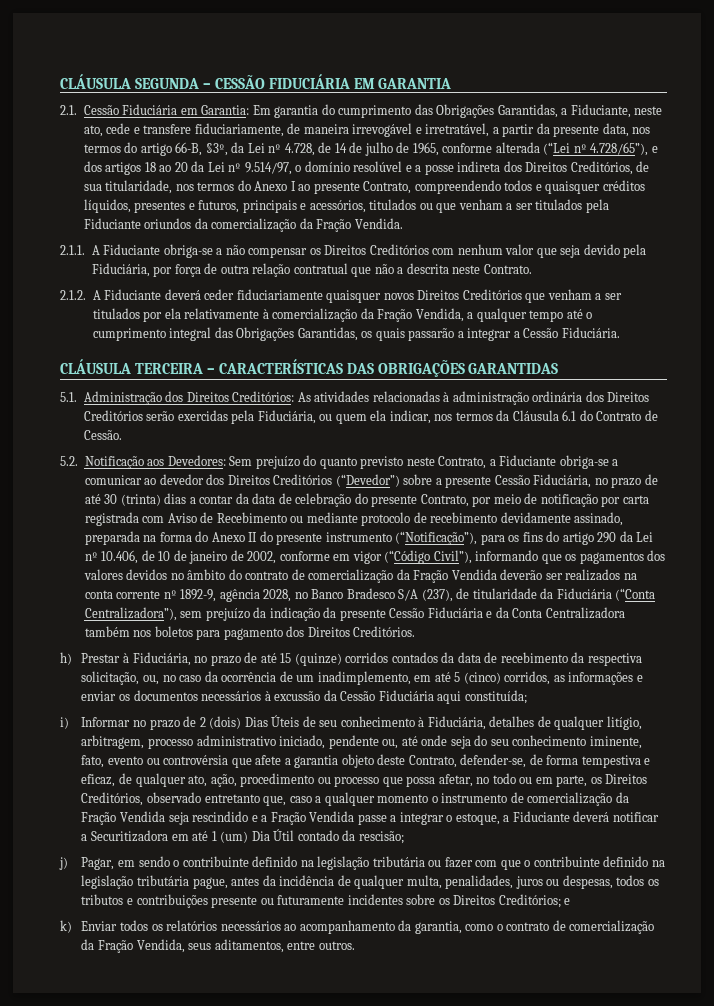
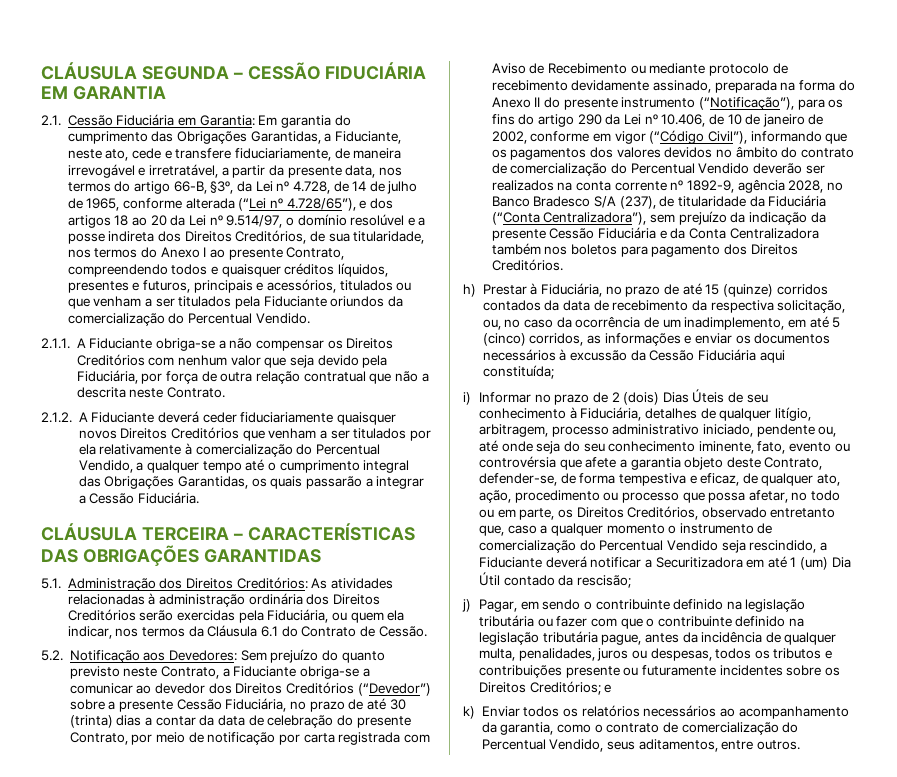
[299,218,403,232] da Fração Vendida. -> [168,313,310,324] do Percentual Vendido.
[360,308,464,322] da Fração Vendida, -> [296,444,380,455] [78,460,133,473] do Percentual Vendido,
[396,569,497,583] da Fração Vendida -> [611,163,750,174] do Percentual Vendido
[615,792,629,803] [81,811,500,825] da Fração Vendida seja rescindido e a Fração Vendida passe a integrar o estoque, -> [579,540,817,553] do Percentual Vendido seja rescindido,
[81,939,185,953] da Fração Vendida, -> [782,722,799,733] [481,739,604,752] do Percentual Vendido,

